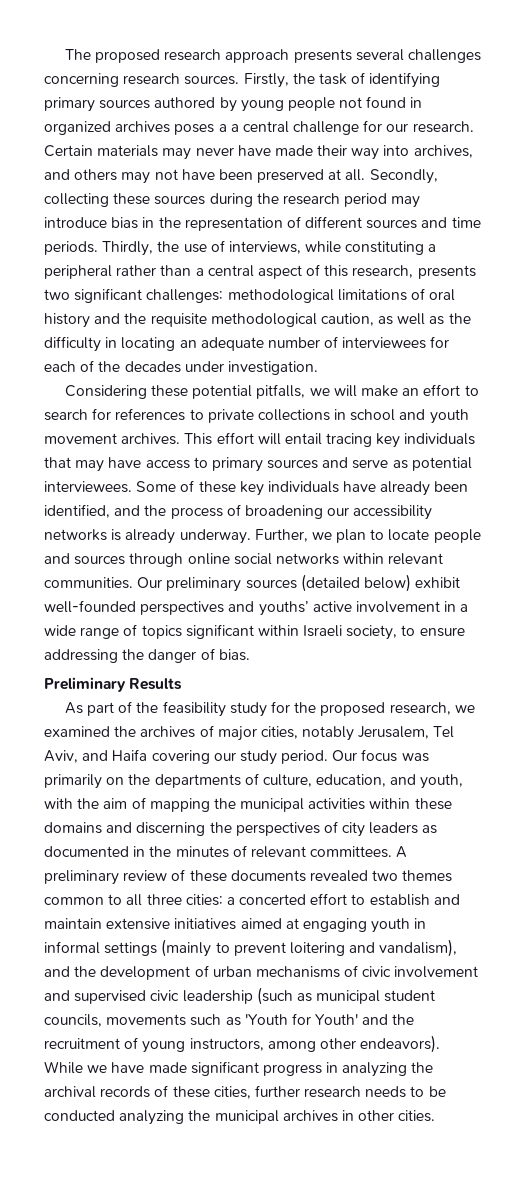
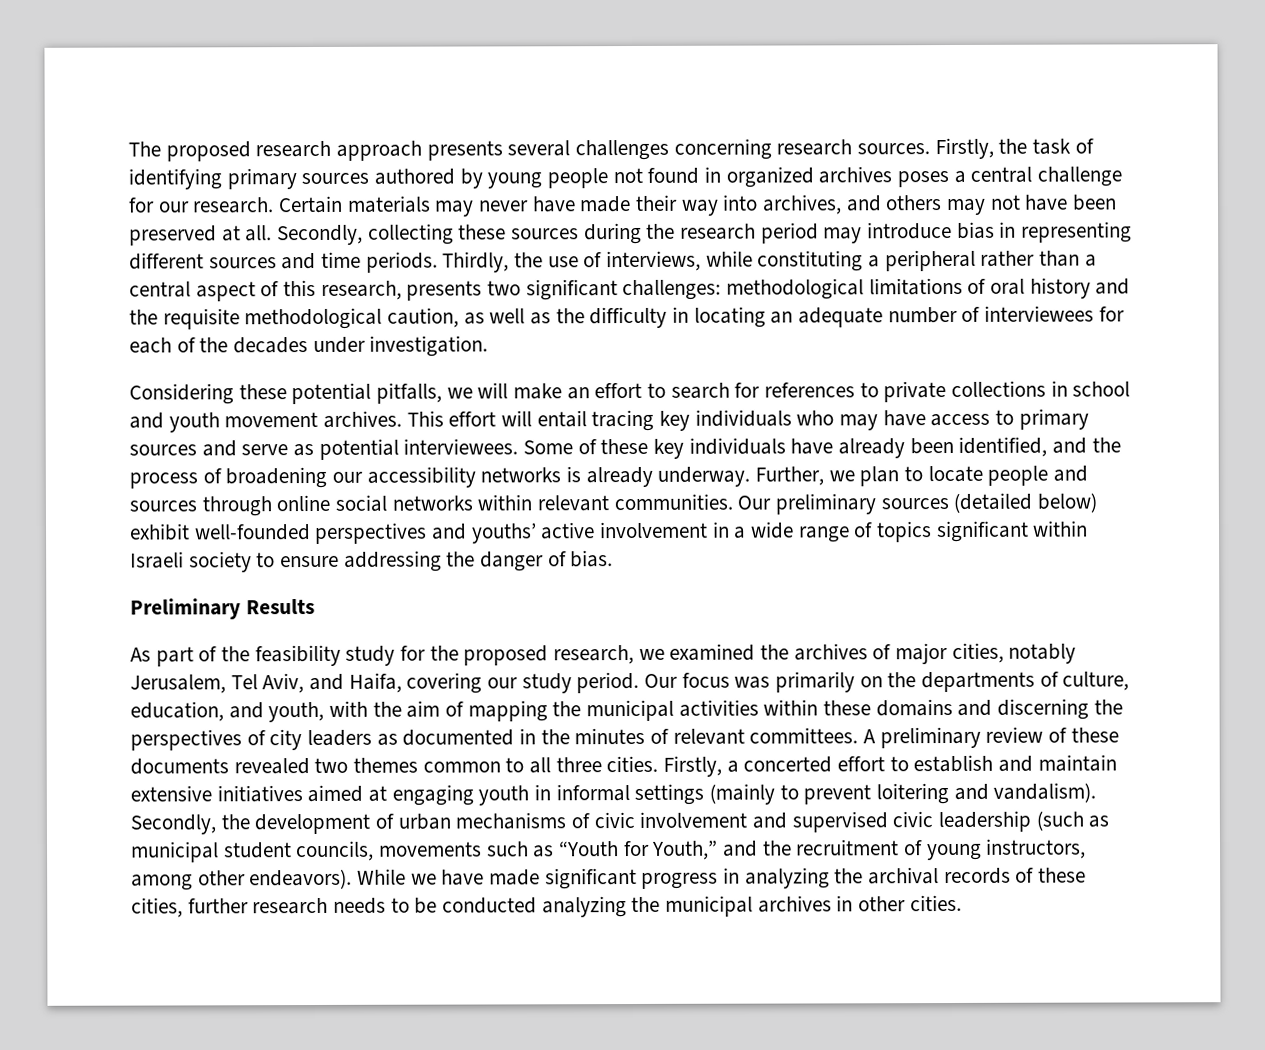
[230,124,239,132] a -> (966, 176) none
[158,216,301,231] the representation of -> [1021,221,1133,243] representing
[44,457,71,468] that -> [796,410,835,426] who
[346,625,398,640] society, -> [188,551,252,573] society
[112,749,148,761] Haifa -> [348,672,402,693] Haifa,
[185,894,223,906] cities: -> [606,755,723,777] cities. Firstly,
[379,939,458,957] [44,966,70,977] vandalism), and -> [993,782,1097,803] [130,814,216,835] vandalism). Secondly,
[244,1013,359,1025] 'Youth for Youth' -> [558,840,719,860] “Youth for Youth,”

